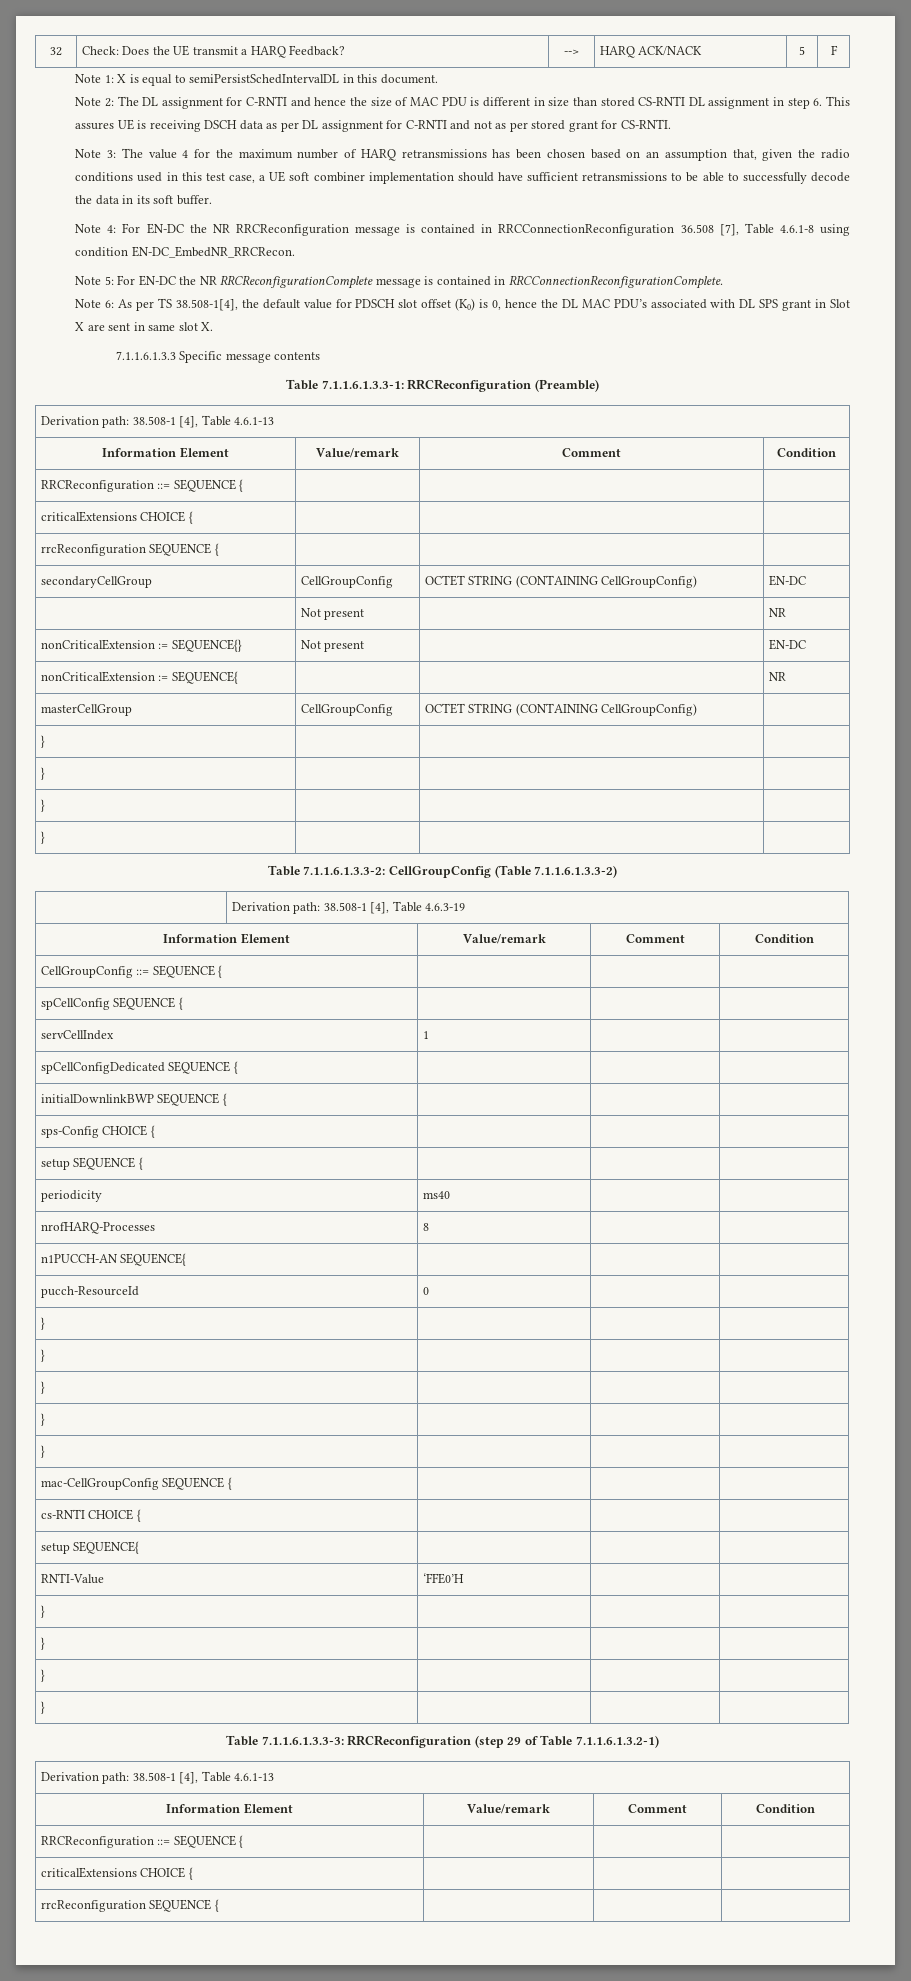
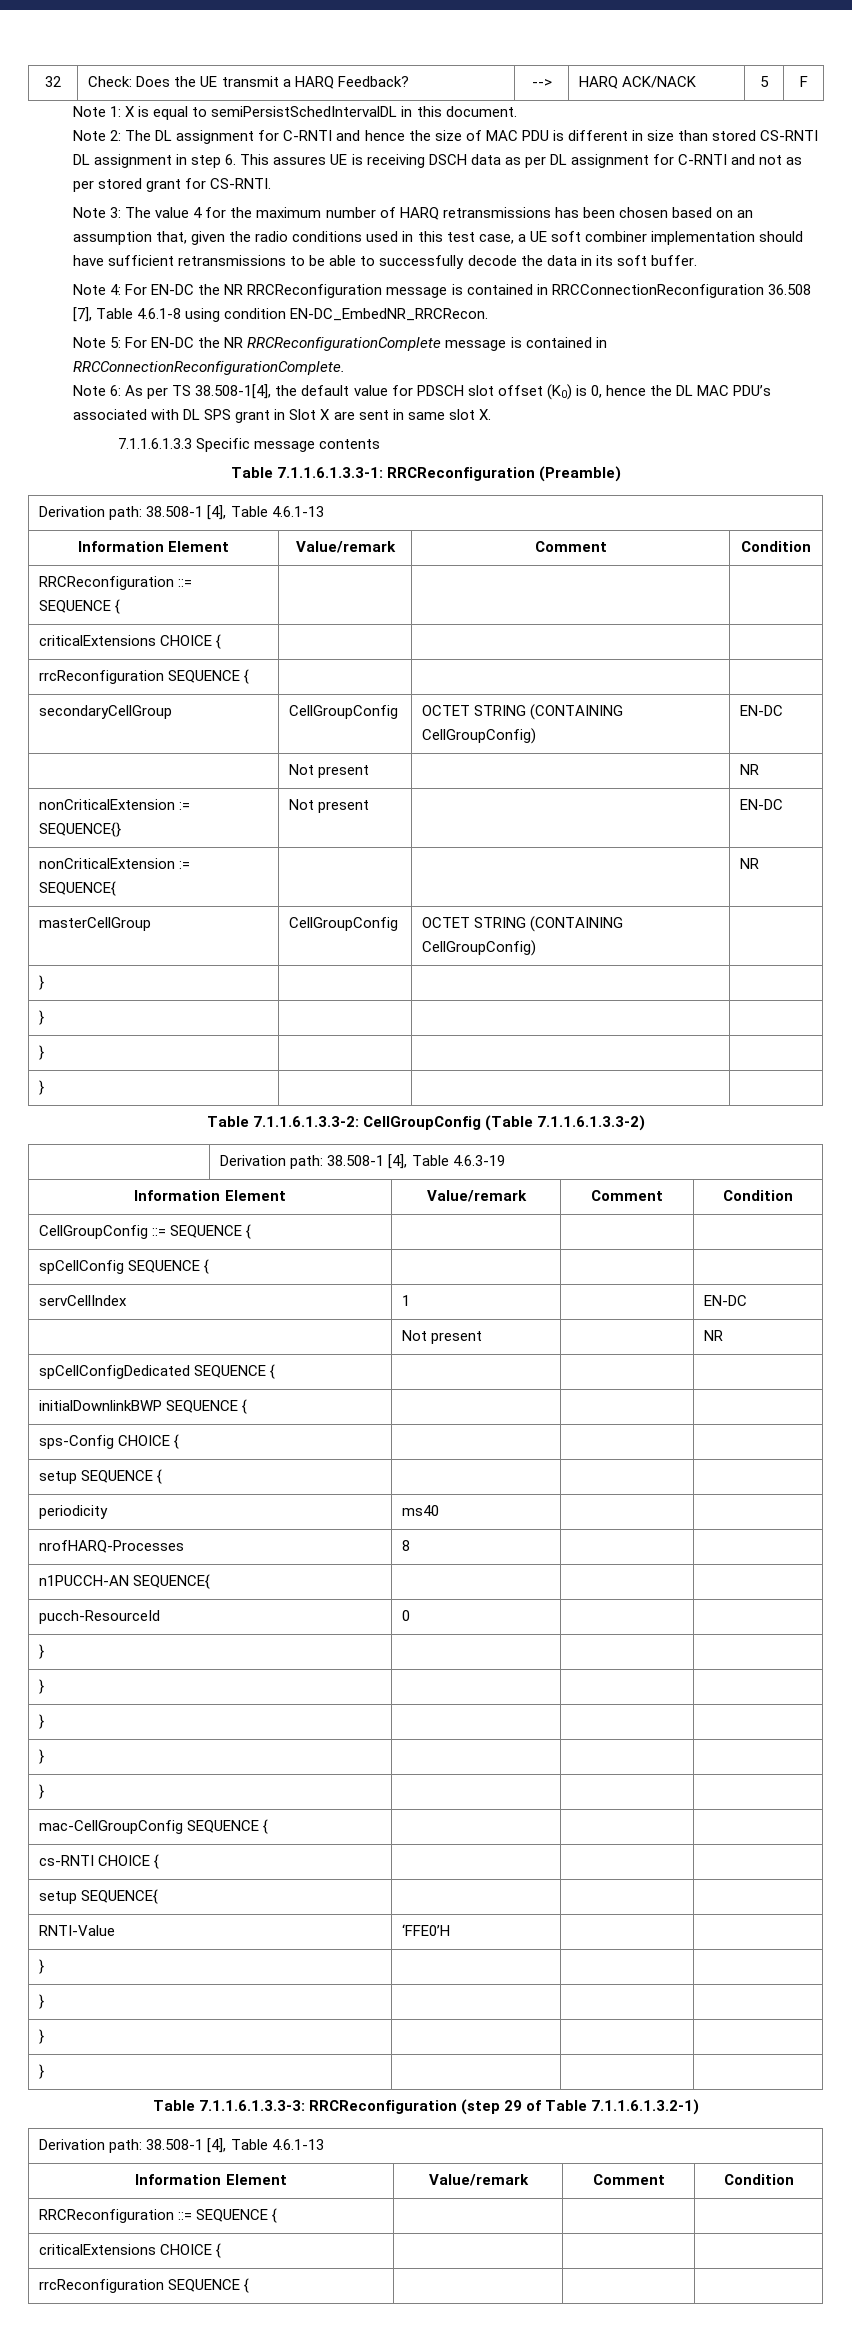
(429, 1035) none -> [704,1295,748,1306] [402,1330,483,1344] [704,1330,724,1341] EN-DC // | Not present | | NR

